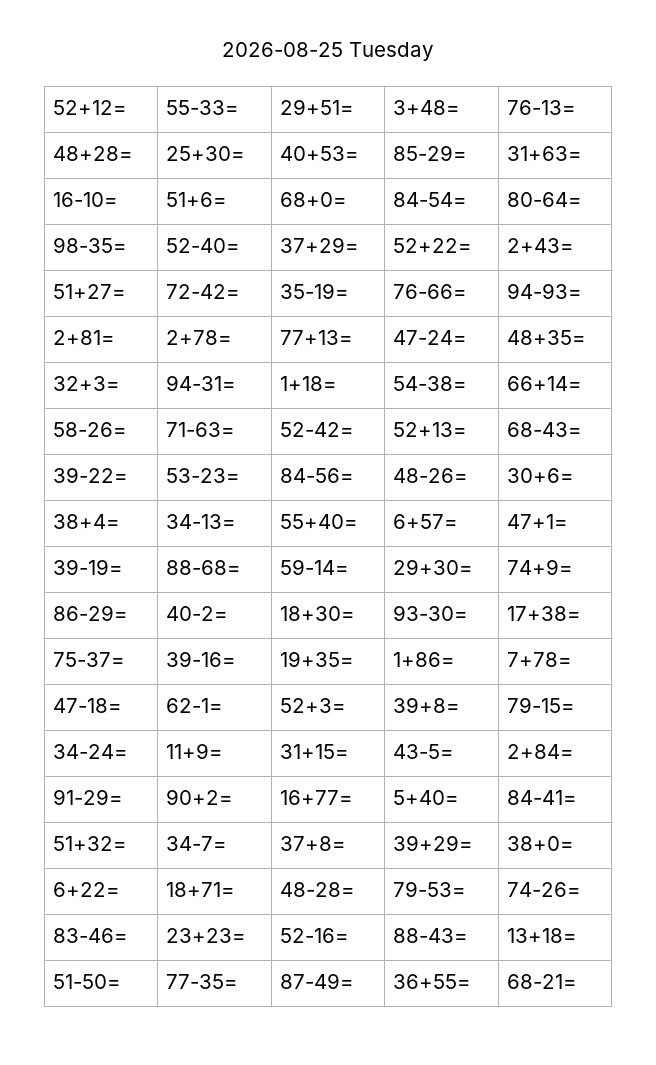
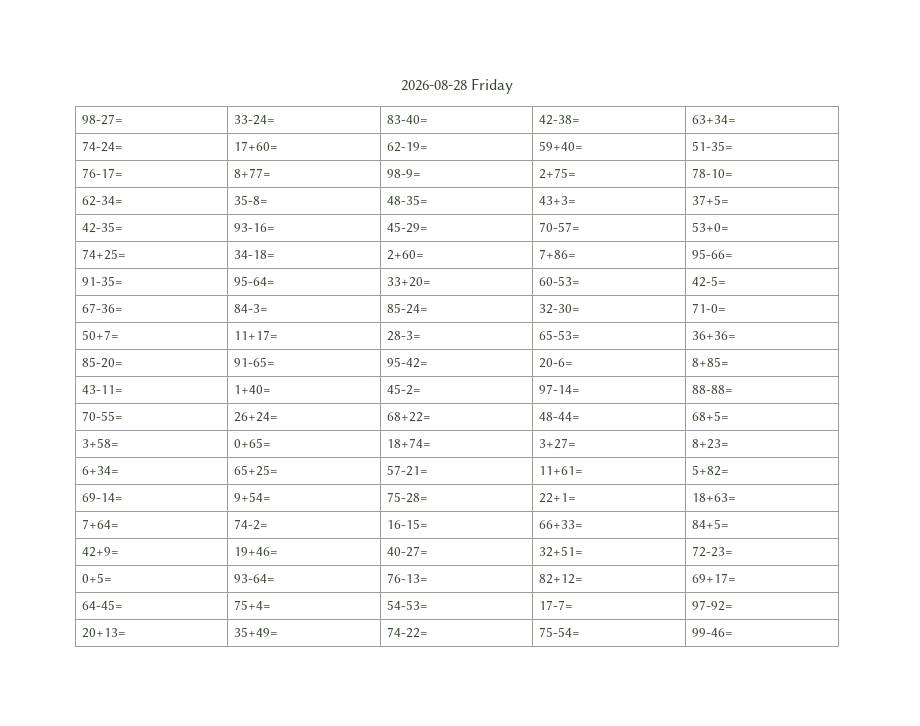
[222,42,434,61] [52,100,127,115] [165,100,239,115] [279,99,354,115] [392,100,460,115] [506,100,576,115] [52,146,133,161] [165,146,245,161] [279,146,359,161] [392,145,467,161] [506,146,582,161] [52,192,118,207] [165,192,227,207] [279,192,347,207] [392,192,467,207] [506,192,582,207] [52,237,127,253] [165,238,240,253] [279,237,359,253] [392,238,472,253] [506,238,574,253] [52,284,126,299] [165,284,240,299] [279,283,349,299] [392,284,467,299] [506,283,582,299] [52,330,115,345] [165,330,232,345] [279,330,353,345] [392,330,467,345] [506,330,586,345] [52,376,120,391] [165,375,236,391] [279,376,337,391] [392,376,467,391] [506,376,582,391] [52,422,127,437] [165,422,235,437] [279,422,354,437] [392,422,467,437] [506,422,582,437] [52,467,128,483] [165,468,240,483] [279,468,354,483] [392,468,468,483] [506,468,574,483] [52,514,120,529] [165,514,236,529] [279,514,358,529] [392,514,458,529] [506,514,568,529] [52,559,123,575] [165,560,241,575] [279,559,349,575] [392,559,473,575] [506,559,573,575] [52,605,128,621] [165,606,228,621] [279,606,355,621] [392,605,468,621] [506,606,581,621] [52,652,125,667] [165,651,236,667] [279,651,354,667] [392,652,455,667] [506,652,572,667] [52,698,122,713] [165,698,223,713] [279,698,346,713] [392,697,460,713] [506,697,575,713] [52,744,128,759] [165,743,223,759] [279,744,349,759] [392,744,454,759] [506,744,574,759] [52,789,123,805] [165,789,233,805] [279,790,353,805] [392,790,459,805] [506,790,577,805] [52,836,127,851] [165,836,227,851] [279,836,346,851] [392,835,473,851] [506,836,574,851] [52,882,120,897] [165,882,235,897] [279,882,355,897] [392,881,466,897] [506,882,581,897] [52,928,128,943] [165,928,246,943] [279,928,349,943] [392,928,468,943] [506,928,577,943] [52,974,121,989] [165,974,238,989] [279,973,354,989] [392,974,471,989] [506,974,577,989] 2026-08-25 Tuesday // 52+12= | 55-33= | 29+51= | 3+48= | 76-13= // 48+28= | 25+30= | 40+53= | 85-29= | 31+63= // 16-10= | 51+6= | 68+0= | 84-54= | 80-64= // 98-35= | 52-40= | 37+29= | 52+22= | 2+43= // 51+27= | 72-42= | 35-19= | 76-66= | 94-93= // 2+81= | 2+78= | 77+13= | 47-24= | 48+35= // 32+3= | 94-31= | 1+18= | 54-38= | 66+14= // 58-26= | 71-63= | 52-42= | 52+13= | 68-43= // 39-22= | 53-23= | 84-56= | 48-26= | 30+6= // 38+4= | 34-13= | 55+40= | 6+57= | 47+1= // 39-19= | 88-68= | 59-14= | 29+30= | 74+9= // 86-29= | 40-2= | 18+30= | 93-30= | 17+38= // 75-37= | 39-16= | 19+35= | 1+86= | 7+78= // 47-18= | 62-1= | 52+3= | 39+8= | 79-15= // 34-24= | 11+9= | 31+15= | 43-5= | 2+84= // 91-29= | 90+2= | 16+77= | 5+40= | 84-41= // 51+32= | 34-7= | 37+8= | 39+29= | 38+0= // 6+22= | 18+71= | 48-28= | 79-53= | 74-26= // 83-46= | 23+23= | 52-16= | 88-43= | 13+18= // 51-50= | 77-35= | 87-49= | 36+55= | 68-21= -> [400,78,514,94] [81,114,123,125] [233,115,275,125] [386,115,428,124] [538,115,580,125] [691,115,736,124] [81,141,123,152] [233,141,278,151] [386,142,428,152] [538,141,583,151] [691,141,733,151] [81,168,123,178] [233,168,271,178] [386,169,421,178] [538,168,576,179] [691,168,733,178] [81,196,123,206] [233,195,268,205] [386,195,428,205] [538,196,576,205] [691,195,729,205] [81,222,123,233] [233,223,275,232] [386,222,428,233] [538,222,580,232] [691,222,729,232] [81,249,126,260] [233,250,275,259] [386,250,424,260] [538,249,576,259] [691,249,733,259] [81,276,123,286] [233,276,275,286] [386,277,431,287] [538,276,580,286] [691,276,726,287] [81,303,123,313] [233,304,268,313] [386,303,428,314] [538,304,580,314] [691,303,726,313] [81,330,119,340] [233,330,278,340] [386,331,421,341] [538,330,580,340] [691,331,736,340] [81,357,123,368] [233,357,275,367] [386,357,428,368] [538,358,573,368] [691,357,729,367] [81,385,123,394] [233,385,271,394] [386,384,421,395] [538,384,580,394] [691,385,733,394] [81,411,123,421] [233,412,278,422] [386,412,431,422] [538,412,580,421] [691,411,729,421] [81,438,119,448] [233,438,271,448] [386,438,431,448] [538,438,576,449] [691,439,729,449] [81,466,119,475] [233,465,278,476] [386,465,428,476] [538,466,583,475] [691,465,729,476] [81,493,123,502] [233,492,271,502] [386,492,428,503] [538,493,576,503] [691,493,736,502] [81,519,119,529] [233,519,268,530] [386,519,428,529] [538,520,583,529] [691,519,729,529] [81,547,119,557] [233,547,278,556] [386,546,428,557] [538,546,583,557] [691,546,733,557] [81,573,112,583] [233,574,275,583] [386,573,428,583] [538,574,583,584] [691,573,736,583] [81,600,123,610] [233,600,271,610] [386,600,428,610] [538,600,573,610] [691,600,733,611] [81,628,126,638] [233,627,278,637] [386,627,428,638] [538,627,580,637] [691,628,733,637] 2026-08-28 Friday // 98-27= | 33-24= | 83-40= | 42-38= | 63+34= // 74-24= | 17+60= | 62-19= | 59+40= | 51-35= // 76-17= | 8+77= | 98-9= | 2+75= | 78-10= // 62-34= | 35-8= | 48-35= | 43+3= | 37+5= // 42-35= | 93-16= | 45-29= | 70-57= | 53+0= // 74+25= | 34-18= | 2+60= | 7+86= | 95-66= // 91-35= | 95-64= | 33+20= | 60-53= | 42-5= // 67-36= | 84-3= | 85-24= | 32-30= | 71-0= // 50+7= | 11+17= | 28-3= | 65-53= | 36+36= // 85-20= | 91-65= | 95-42= | 20-6= | 8+85= // 43-11= | 1+40= | 45-2= | 97-14= | 88-88= // 70-55= | 26+24= | 68+22= | 48-44= | 68+5= // 3+58= | 0+65= | 18+74= | 3+27= | 8+23= // 6+34= | 65+25= | 57-21= | 11+61= | 5+82= // 69-14= | 9+54= | 75-28= | 22+1= | 18+63= // 7+64= | 74-2= | 16-15= | 66+33= | 84+5= // 42+9= | 19+46= | 40-27= | 32+51= | 72-23= // 0+5= | 93-64= | 76-13= | 82+12= | 69+17= // 64-45= | 75+4= | 54-53= | 17-7= | 97-92= // 20+13= | 35+49= | 74-22= | 75-54= | 99-46=

